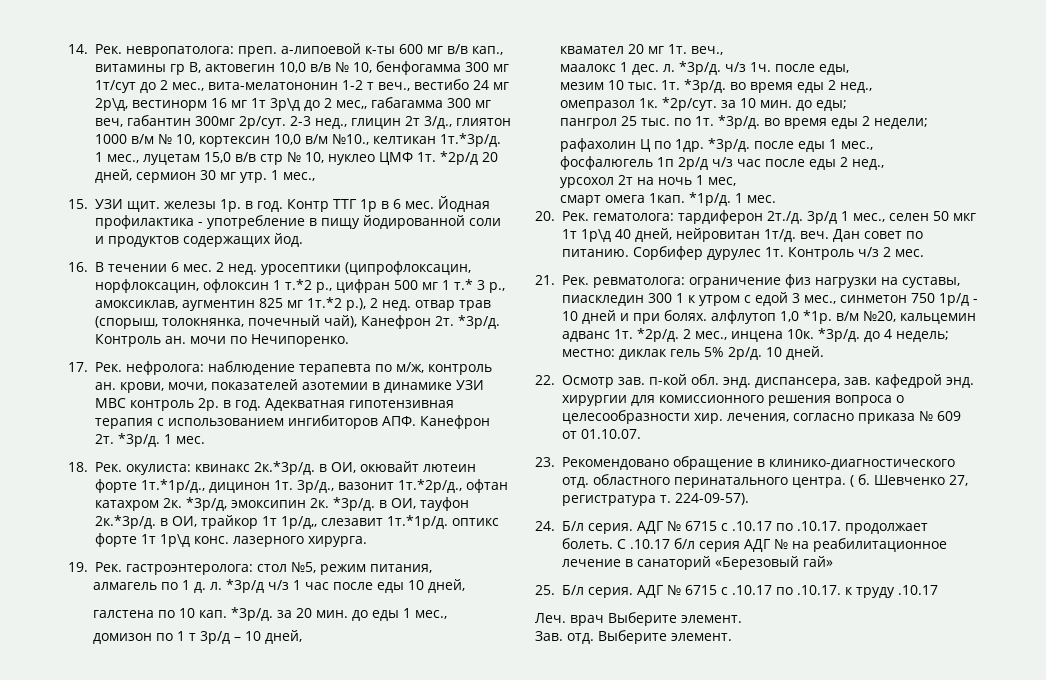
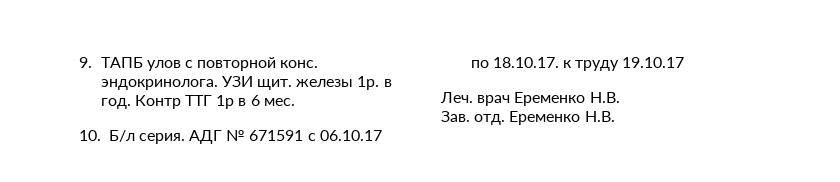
[68,43,503,57] [94,61,509,75] [94,79,509,93] [94,97,491,111] [94,115,511,129] [94,133,501,147] [94,151,498,165] [94,169,315,183] [68,199,88,209] 14. Рек. невропатолога: преп. а-липоевой к-ты 600 мг в/в кап., витамины гр В, актовегин 10,0 в/в № 10, бенфогамма 300 мг 1т/сут до 2 мес., вита-мелатононин 1-2 т веч., вестибо 24 мг 2р\д, вестинорм 16 мг 1т 3р\д до 2 мес,, габагамма 300 мг веч, габантин 300мг 2р/сут. 2-3 нед., глицин 2т 3/д., глиятон 1000 в/м № 10, кортексин 10,0 в/м №10., келтикан 1т.*3р/д. 1 мес., луцетам 15,0 в/в стр № 10, нуклео ЦМФ 1т. *2р/д 20 дней, сермион 30 мг утр. 1 мес., // 15. -> [79,57,319,71] [100,79,218,90] 9. ТАПБ улов с повторной конс. эндокринолога.
[437,196,490,212] [94,215,501,229] [94,233,303,247] [68,261,471,275] [94,279,505,293] [94,297,491,311] [94,315,500,329] [94,334,349,347] [68,361,492,375] [94,379,484,393] [94,398,454,411] [94,415,490,429] [94,433,205,447] [68,461,476,475] [94,479,508,493] [94,497,469,511] [94,515,499,529] [94,533,367,547] [68,562,432,575] [93,579,466,593] [93,607,448,621] [93,630,303,644] [560,44,724,55] [560,61,850,75] [560,79,873,93] [560,97,848,111] [560,115,929,129] [560,138,874,152] [560,156,885,170] [560,175,737,188] [560,192,777,206] [535,210,976,224] [561,228,923,242] [561,246,924,260] [535,274,960,288] [561,292,978,306] [561,310,976,324] [561,328,949,342] [561,346,824,360] [535,374,974,388] [561,395,904,406] [561,410,961,424] [561,429,641,439] [535,456,955,470] [561,474,968,488] [561,493,749,506] [535,521,928,534] [561,538,947,552] [561,556,833,570] [535,585,841,598] Йодная профилактика - употребление в пищу йодированной соли и продуктов содержащих йод. // 16. В течении 6 мес. 2 нед. уросептики (ципрофлоксацин, норфлоксацин, офлоксин 1 т.*2 р., цифран 500 мг 1 т.* 3 р., амоксиклав, аугментин 825 мг 1т.*2 р.), 2 нед. отвар трав (спорыш, толокнянка, почечный чай), Канефрон 2т. *3р/д. Контроль ан. мочи по Нечипоренко. // 17. Рек. нефролога: наблюдение терапевта по м/ж, контроль ан. крови, мочи, показателей азотемии в динамике УЗИ МВС контроль 2р. в год. Адекватная гипотензивная терапия с использованием ингибиторов АПФ. Канефрон 2т. *3р/д. 1 мес. // 18. Рек. окулиста: квинакс 2к.*3р/д. в ОИ, окювайт лютеин форте 1т.*1р/д., дицинон 1т. 3р/д., вазонит 1т.*2р/д., офтан катахром 2к. *3р/д, эмоксипин 2к. *3р/д. в ОИ, тауфон 2к.*3р/д. в ОИ, трайкор 1т 1р/д,, слезавит 1т.*1р/д. оптикс форте 1т 1р\д конс. лазерного хирурга. // 19. Рек. гастроэнтеролога: стол №5, режим питания, // алмагель по 1 д. л. *3р/д ч/з 1 час после еды 10 дней, // галстена по 10 кап. *3р/д. за 20 мин. до еды 1 мес., // домизон по 1 т 3р/д – 10 дней, // квамател 20 мг 1т. веч., // маалокс 1 дес. л. *3р/д. ч/з 1ч. после еды, // мезим 10 тыс. 1т. *3р/д. во время еды 2 нед., // омепразол 1к. *2р/сут. за 10 мин. до еды; // пангрол 25 тыс. по 1т. *3р/д. во время еды 2 недели; // рафахолин Ц по 1др. *3р/д. после еды 1 мес., // фосфалюгель 1п 2р/д ч/з час после еды 2 нед., // урсохол 2т на ночь 1 мес, // смарт омега 1кап. *1р/д. 1 мес. // 20. Рек. гематолога: тардиферон 2т./д. 3р/д 1 мес., селен 50 мкг 1т 1р\д 40 дней, нейровитан 1т/д. веч. Дан совет по питанию. Сорбифер дурулес 1т. Контроль ч/з 2 мес. // 21. Рек. ревматолога: ограничение физ нагрузки на суставы, пиаскледин 300 1 к утром с едой 3 мес., синметон 750 1р/д - 10 дней и при болях. алфлутоп 1,0 *1р. в/м №20, кальцемин адванс 1т. *2р/д. 2 мес., инцена 10к. *3р/д. до 4 недель; местно: диклак гель 5% 2р/д. 10 дней. // 22. Осмотр зав. п-кой обл. энд. диспансера, зав. кафедрой энд. хирургии для комиссионного решения вопроса о целесообразности хир. лечения, согласно приказа № 609 от 01.10.07. // 23. Рекомендовано обращение в клинико-диагностического отд. областного перинатального центра. ( б. Шевченко 27, регистратура т. 224-09-57). // 24. Б/л серия. АДГ № 6715 с .10.17 по .10.17. продолжает болеть. С .10.17 б/л серия АДГ № на реабилитационное лечение в санаторий «Березовый гай» // 25. Б/л серия. АДГ № 6715 с .10.17 по .10.17. -> [79,130,382,144] [470,57,559,68] // 10. Б/л серия. АДГ № 671591 с 06.10.17 по 18.10.17.
[897,585,938,595] .10.17 -> [622,57,685,68] 19.10.17
[608,612,742,626] Выберите элемент. -> [514,92,620,106] Еременко Н.В.
[598,630,732,644] Выберите элемент. -> [509,111,615,125] Еременко Н.В.

